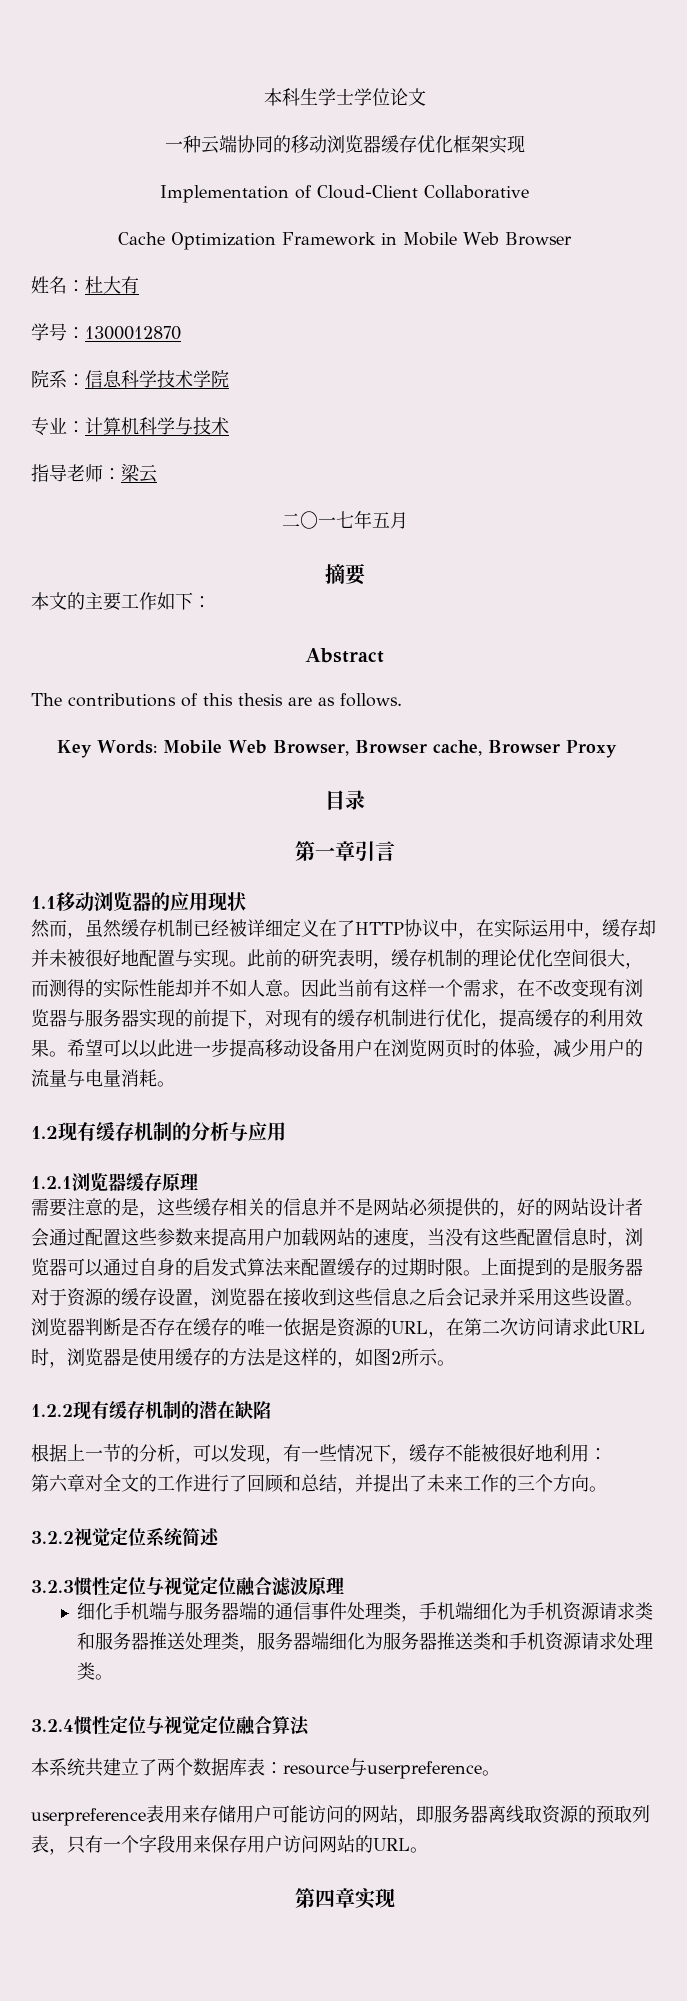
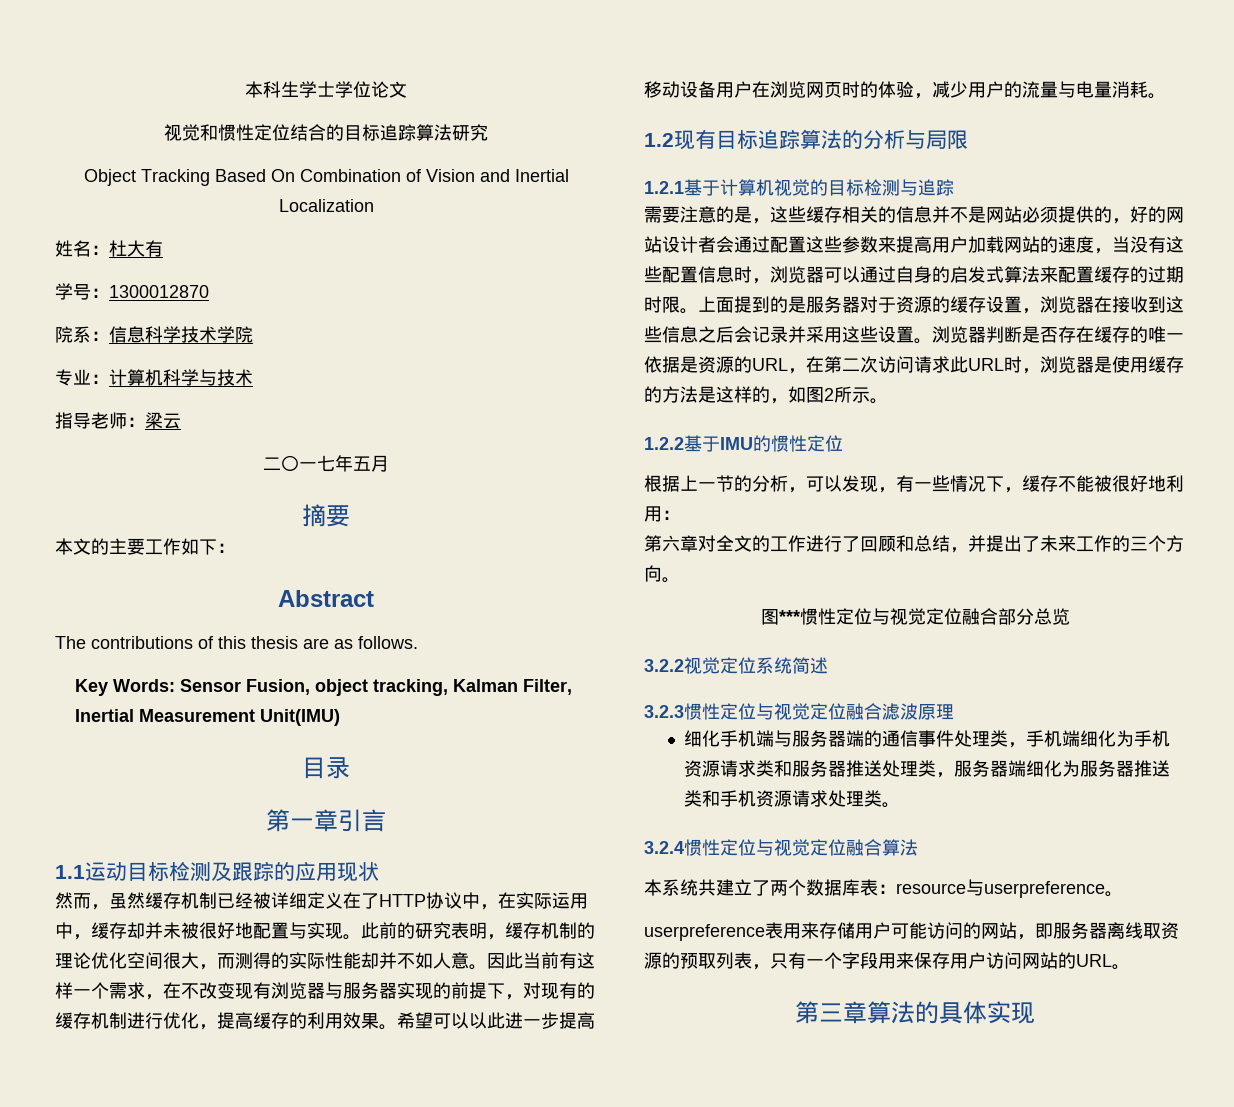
[164,135,525,154] [160,185,529,203] [118,232,572,250] 一种云端协同的移动浏览器缓存优化框架实现 // Implementation of Cloud-Client Collaborative // Cache Optimization Framework in Mobile Web Browser -> [164,124,488,141] [83,169,569,186] [278,199,374,212] 视觉和惯性定位结合的目标追踪算法研究 // Object Tracking Based On Combination of Vision and Inertial Localization
[163,740,618,758] Mobile Web Browser, Browser cache, Browser Proxy -> [180,679,573,696] [75,709,341,726] Sensor Fusion, object tracking, Kalman Filter, Inertial Measurement Unit(IMU)
[56,892,151,911] 移动浏览器 -> [85,861,274,881] 运动目标检测及跟踪
[96,1122,172,1141] 缓存机制 -> [716,129,842,149] 目标追踪算法
[248,1122,286,1141] 应用 -> [926,130,968,149] 局限
[72,1172,198,1191] 浏览器缓存原理 -> [684,179,954,196] 基于计算机视觉的目标检测与追踪
[73,1401,271,1420] 现有缓存机制的潜在缺陷 -> [684,435,843,452] 基于IMU的惯性定位
(607, 1489) none -> [760,608,1070,625] // 图***惯性定位与视觉定位融合部分总览
[314,1888,355,1908] 四章 -> [819,1001,987,1024] 三章算法的具体

